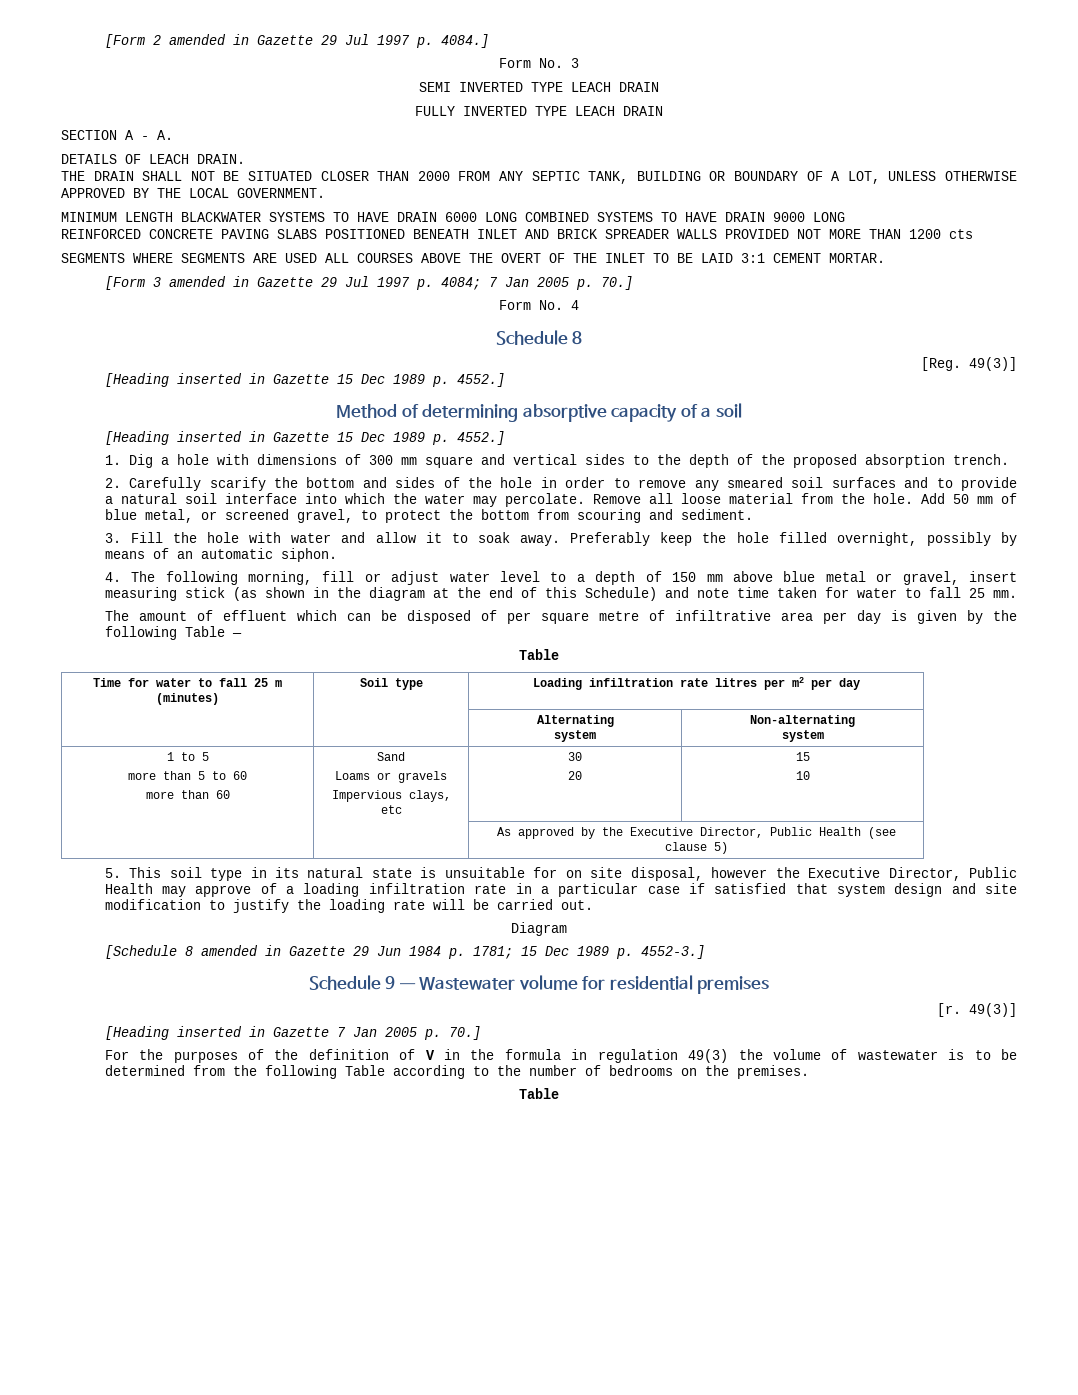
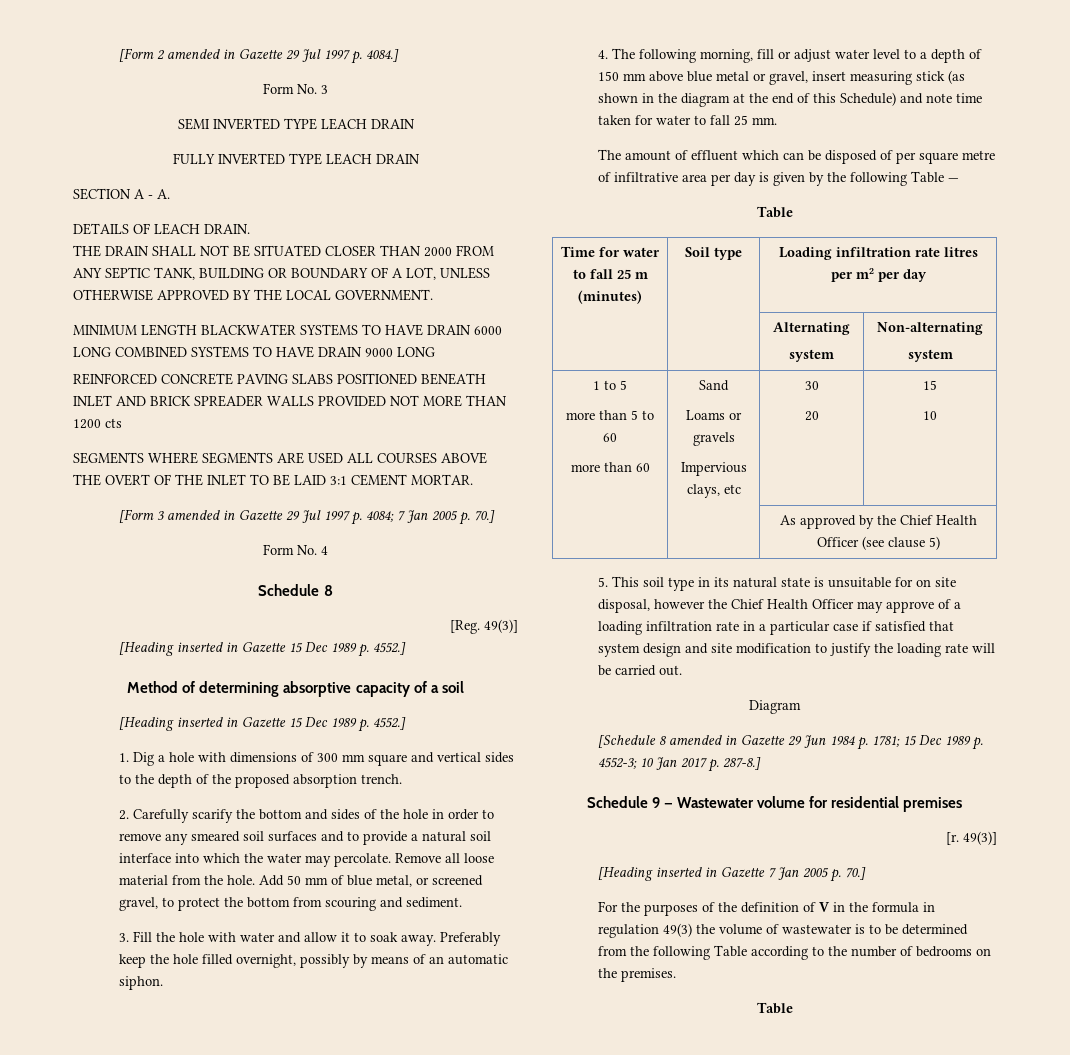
[629,827,861,838] Executive Director, Public Health -> [899,515,977,525] [816,537,859,547] Chief Health Officer
[808,867,1018,881] [104,883,153,894] Executive Director, Public Health -> [731,599,855,609] Chief Health Officer
[640,945,705,959] 4552-3.] -> [598,757,762,772] 4552-3; 10 Jan 2017 p. 287-8.]

